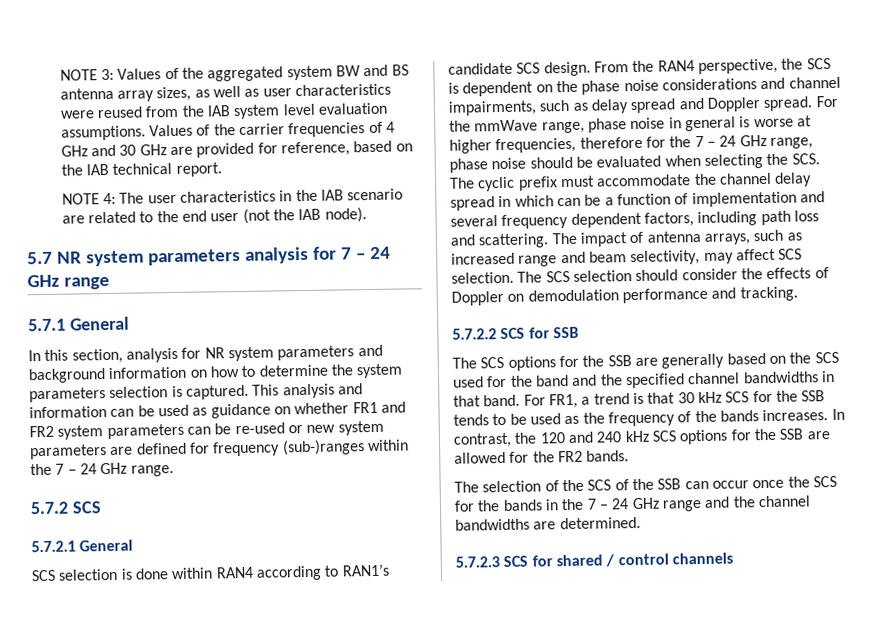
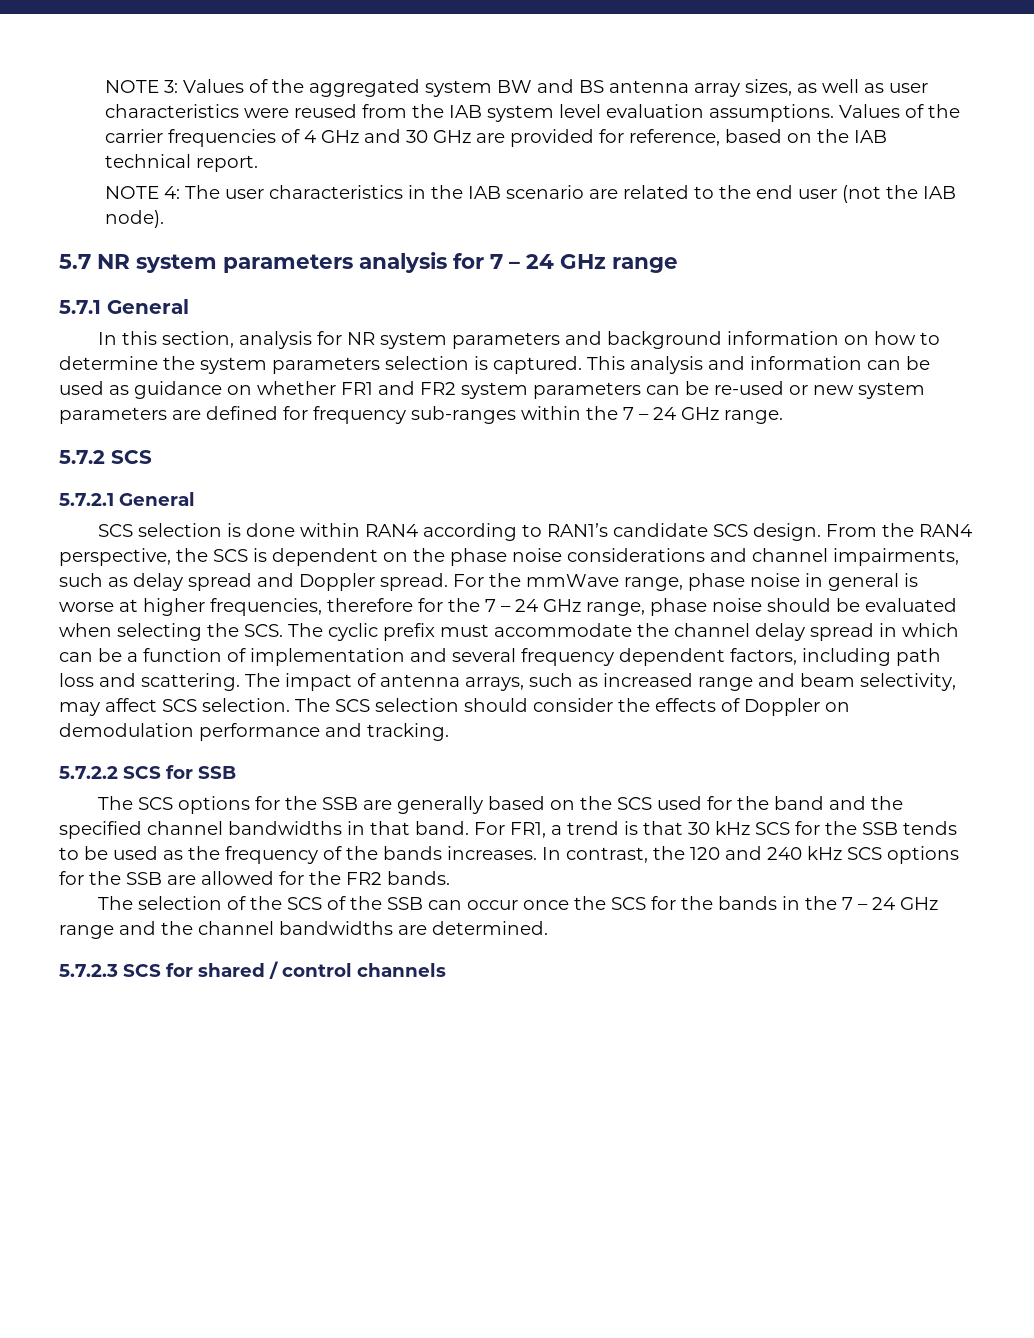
[281,439,365,456] (sub-)ranges -> [411,406,516,424] sub-ranges

